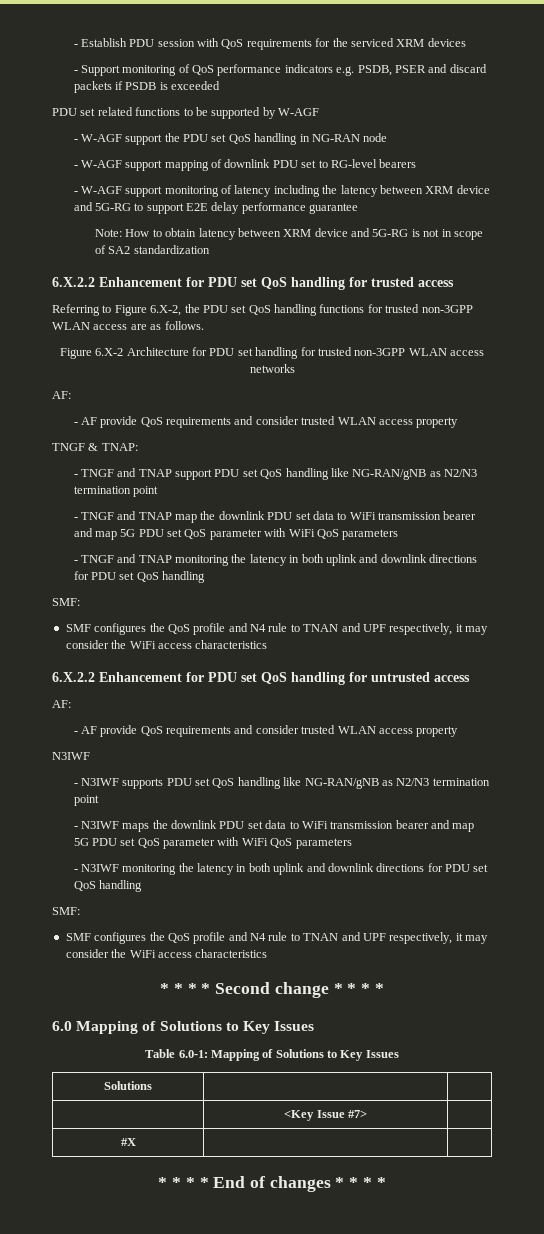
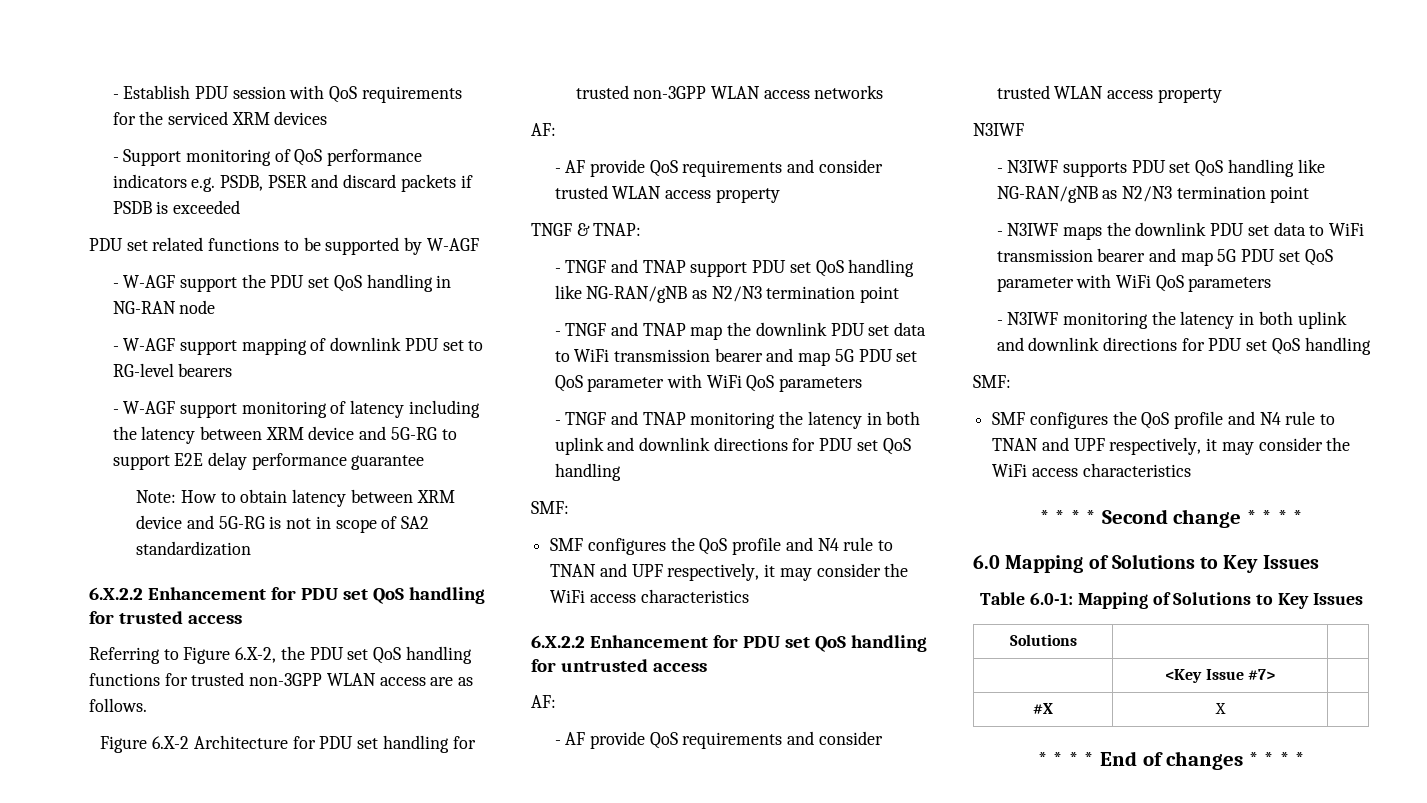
(136, 1142) none -> [1214,703,1226,714] X

